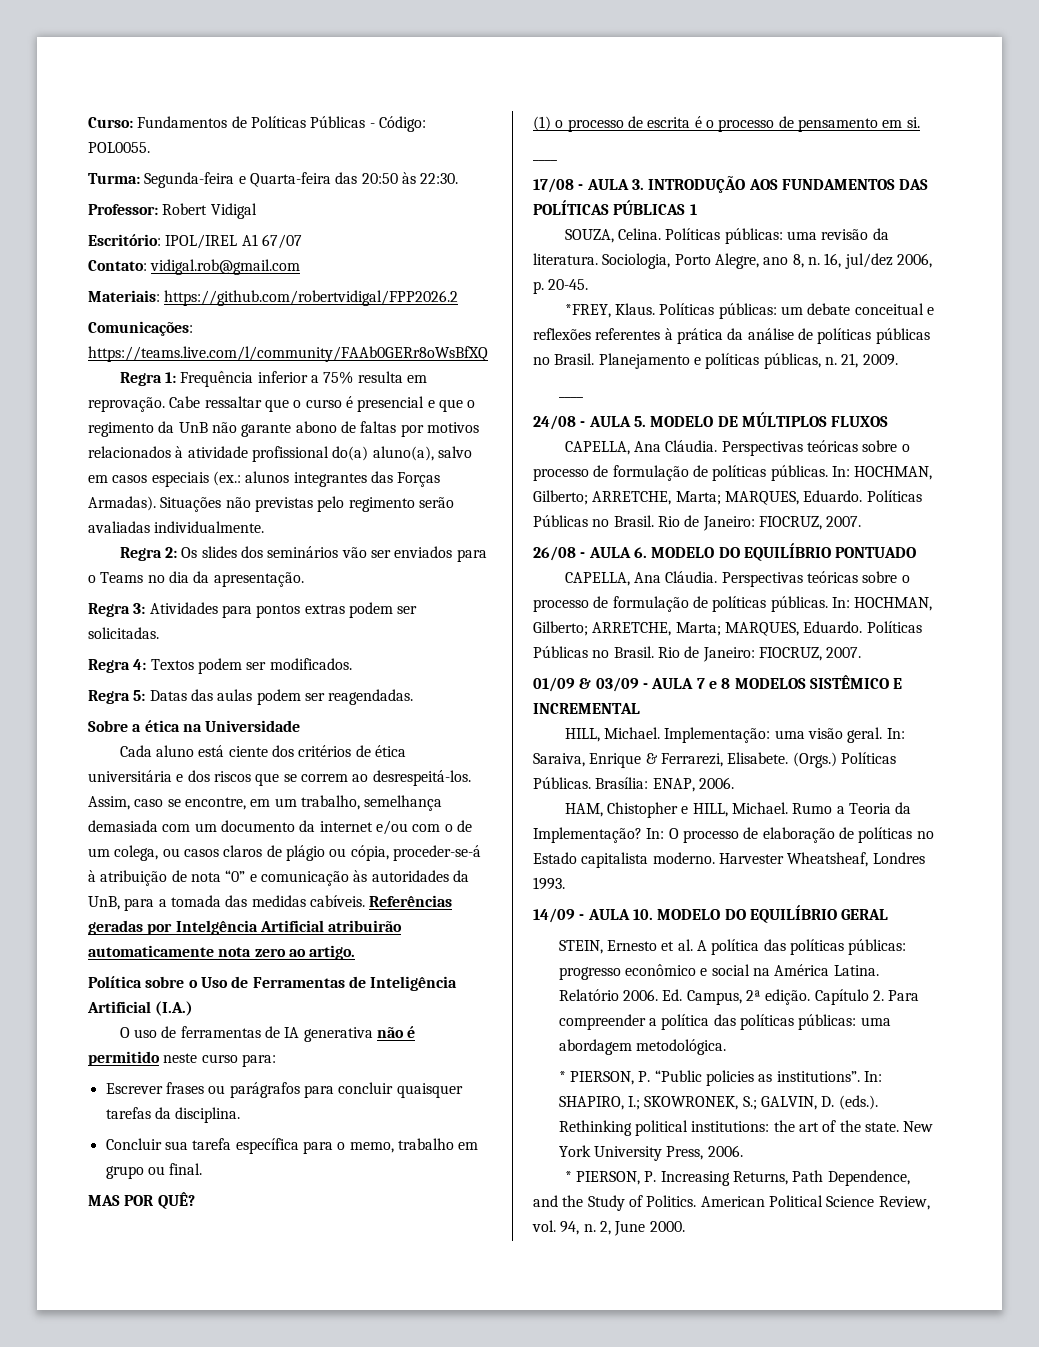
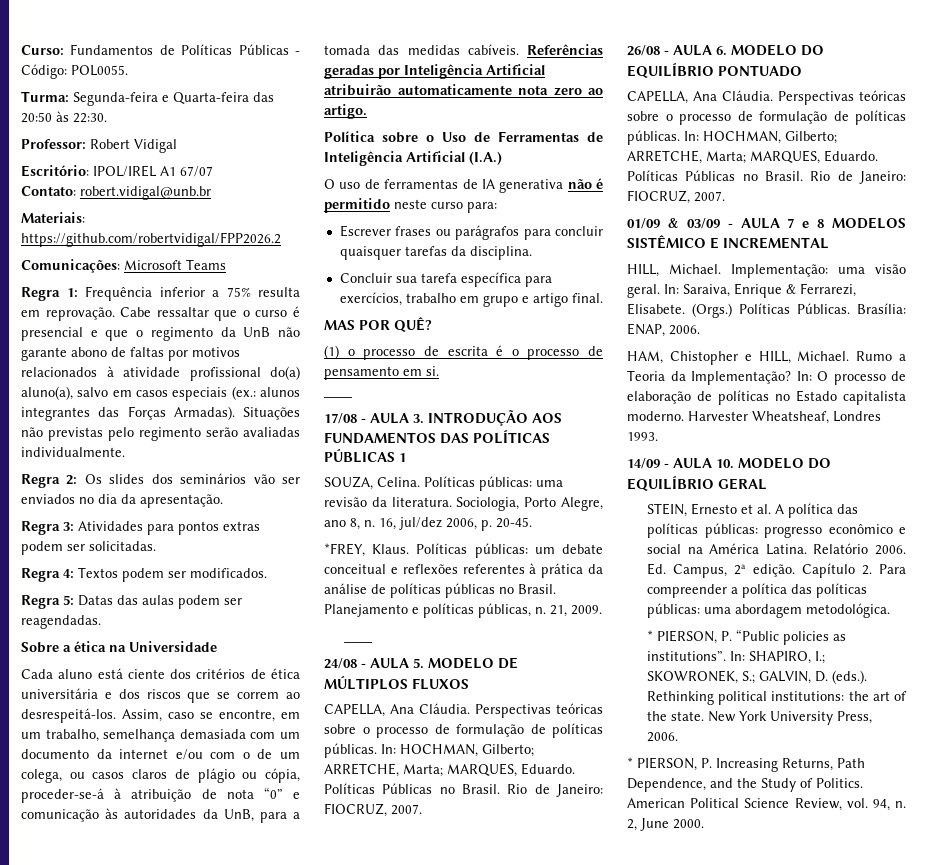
[150,259,301,275] vidigal.rob@gmail.com -> [80,186,211,200] robert.vidigal@unb.br
[88,346,488,362] https://teams.live.com/l/community/FAAb0GERr8oWsBfXQ -> [124,259,226,270] Microsoft Teams
[456,549,487,562] [88,572,144,583] para o Teams -> (75, 499) none
[175,920,258,935] Intelgência -> [404,64,483,79] Inteligência
[337,1142,394,1153] o memo, -> [339,292,402,306] exercícios,
[147,1166,165,1175] ou -> [521,293,568,307] e artigo

